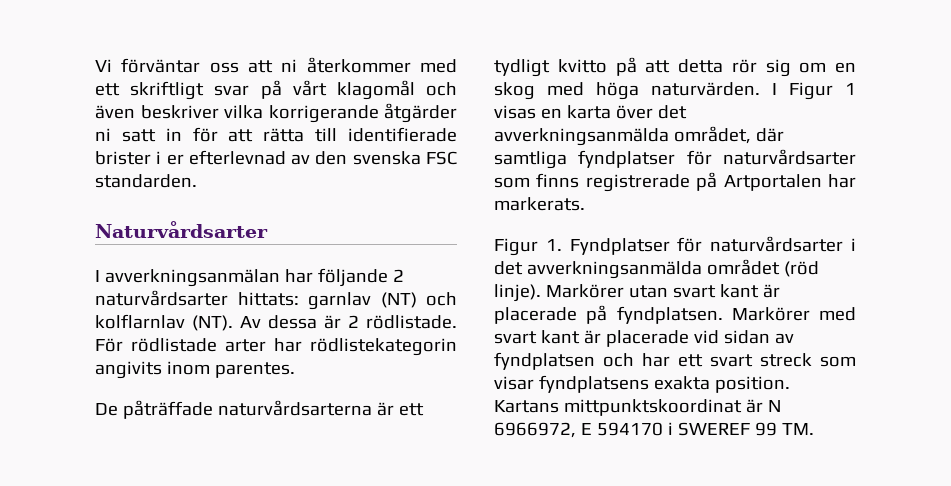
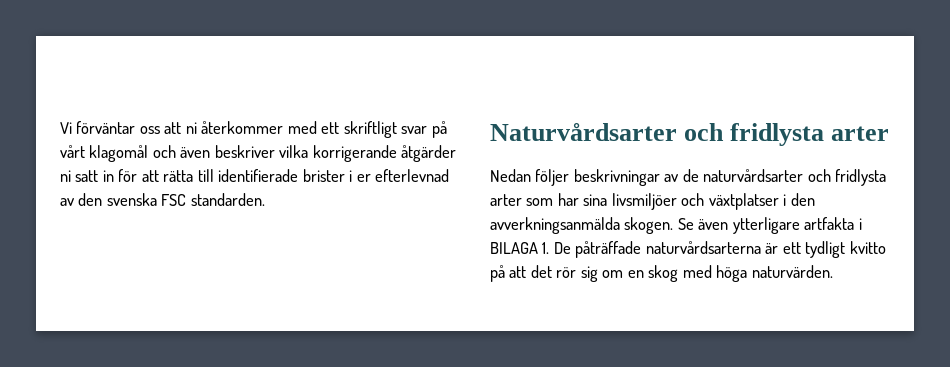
[95,268,404,287] [95,290,457,310] [95,314,457,331] [95,338,457,356] [95,361,295,379] // I avverkningsanmälan har följande 2 naturvårdsarter hittats: garnlav (NT) och kolflarnlav (NT). Av dessa är 2 rödlistade. För rödlistade arter har rödlistekategorin angivits inom parentes. // -> [684,123,890,146] [490,169,887,186] [490,193,815,210] [490,217,862,234] [490,242,550,254] och fridlysta arter // Nedan följer beskrivningar av de naturvårdsarter och fridlysta arter som har sina livsmiljöer och växtplatser i den avverkningsanmälda skogen. Se även ytterligare artfakta i BILAGA 1.
[678,59,723,73] detta -> [530,265,552,278] det
[772,82,856,100] [494,105,687,119] [494,126,784,146] [494,149,856,169] [494,172,856,192] [494,197,585,211] [494,236,856,256] [494,259,819,279] [494,284,780,302] [494,305,856,324] [494,330,794,347] [494,352,856,370] [494,375,790,393] [494,399,781,416] [494,422,814,438] I Figur 1 visas en karta över det avverkningsanmälda området, där samtliga fyndplatser för naturvårdsarter som finns registrerade på Artportalen har markerats. // Figur 1. Fyndplatser för naturvårdsarter i det avverkningsanmälda området (röd linje). Markörer utan svart kant är placerade på fyndplatsen. Markörer med svart kant är placerade vid sidan av fyndplatsen och har ett svart streck som visar fyndplatsens exakta position. Kartans mittpunktskoordinat är N 6966972, E 594170 i SWEREF 99 TM. -> (833, 271) none

